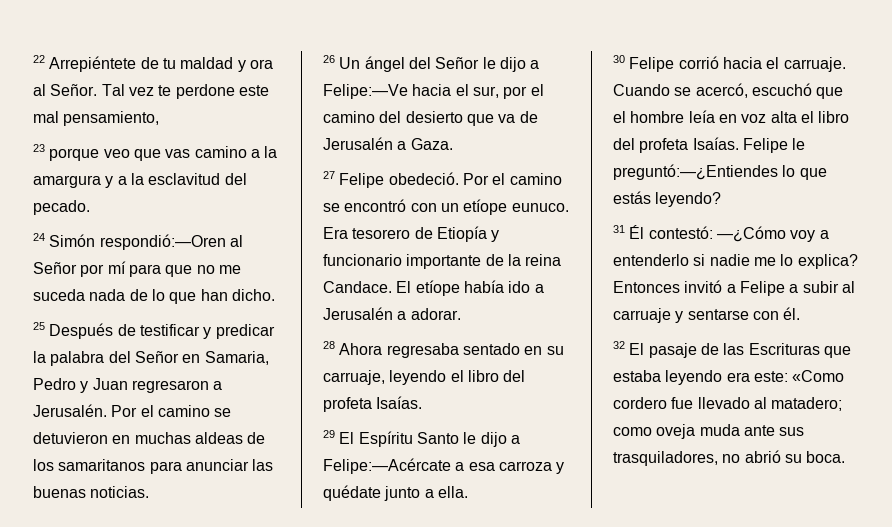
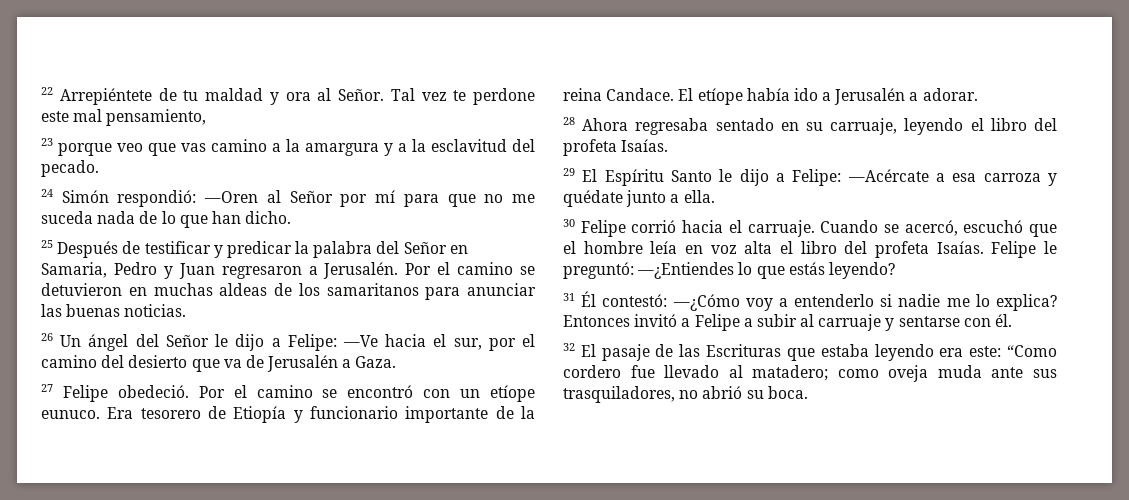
[99,234,226,250] respondió:—Oren -> [117,190,259,207] respondió: —Oren
[323,84,408,99] Felipe:—Ve -> [287,334,378,351] Felipe: —Ve
[323,458,451,474] Felipe:—Acércate -> [792,169,929,186] Felipe: —Acércate
[613,164,778,180] preguntó:—¿Entiendes -> [563,262,735,279] preguntó: —¿Entiendes
[792,370,845,382] «Como -> [1007,345,1057,357] “Como

